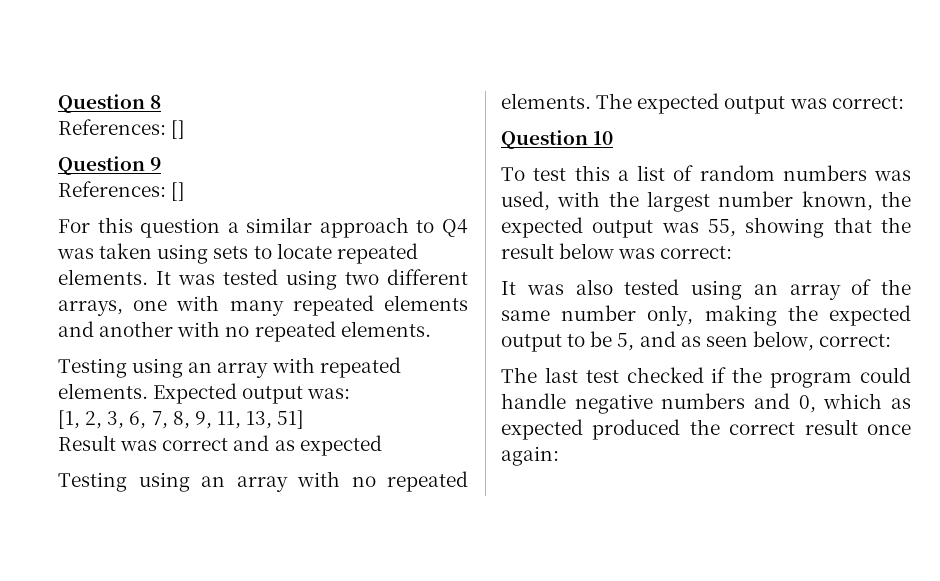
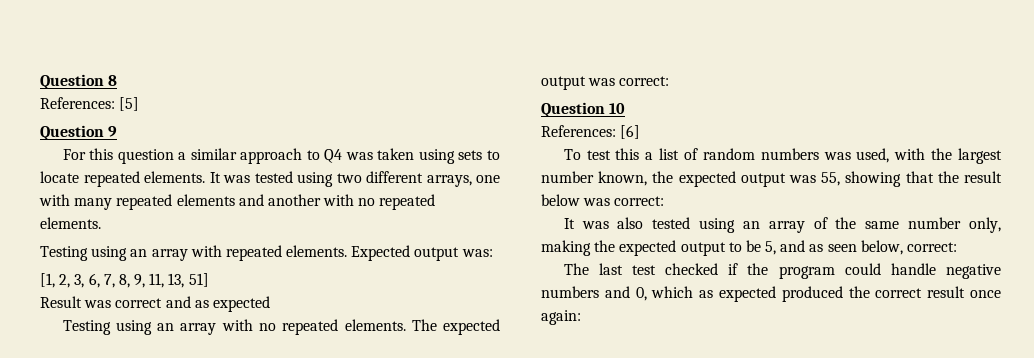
[171,120,186,139] [] -> [119,97,140,111] [5]
[58,181,186,201] // References: [] -> (118, 131) none
(614, 138) none -> [541,125,641,139] // References: [6]

